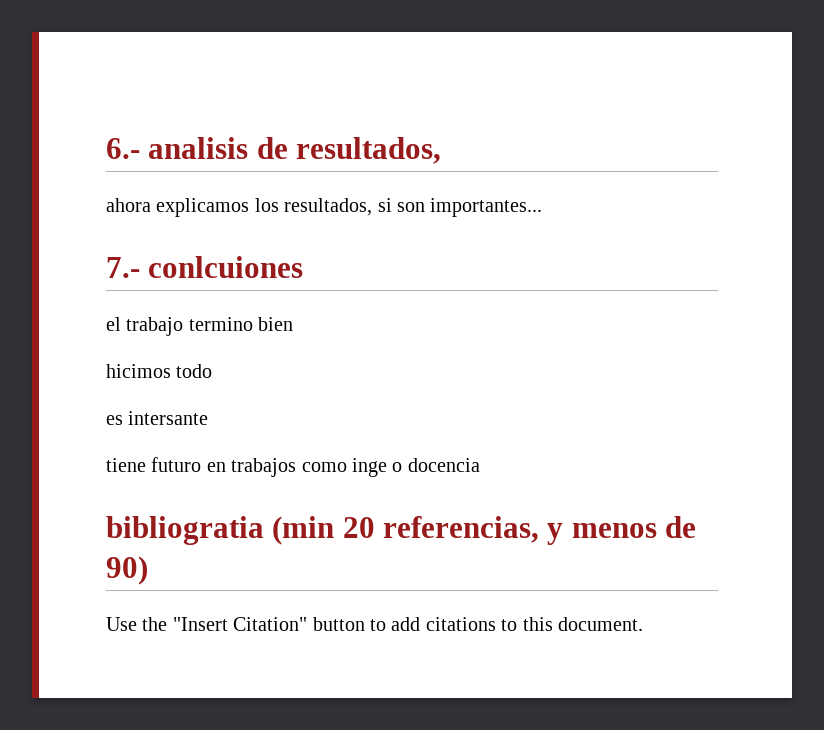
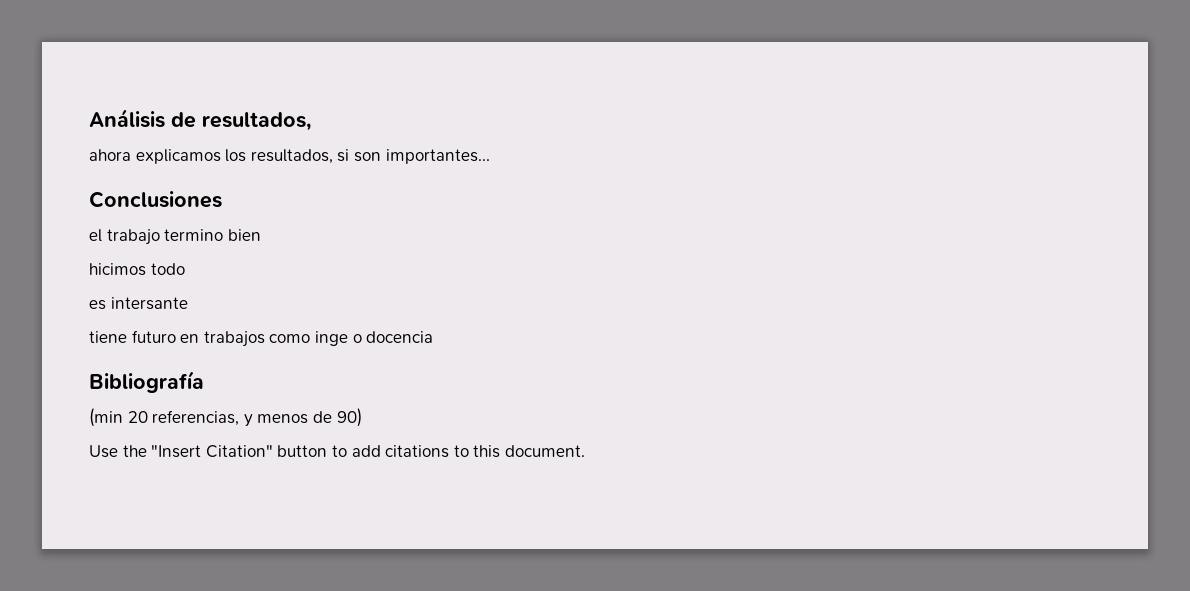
[106,137,249,159] 6.- analisis -> [89,109,165,128] Análisis
[106,256,304,278] 7.- conlcuiones -> [89,191,222,208] Conclusiones
[106,516,264,545] bibliogratia -> [89,371,204,393] Bibliografía //

